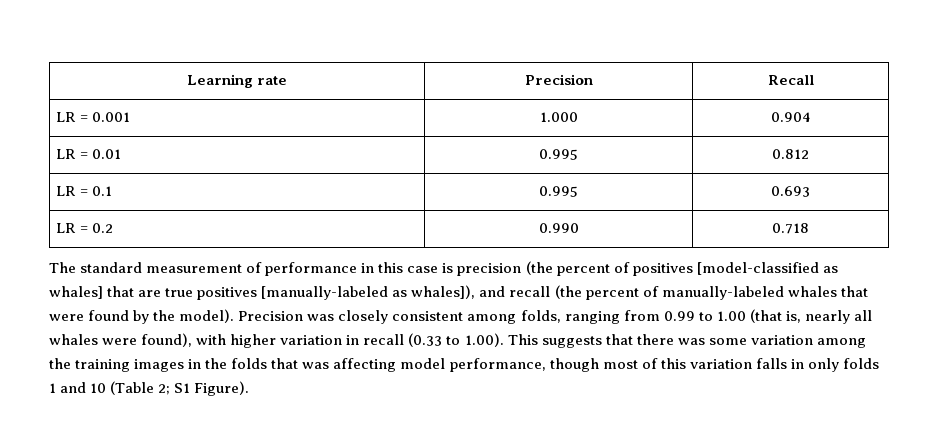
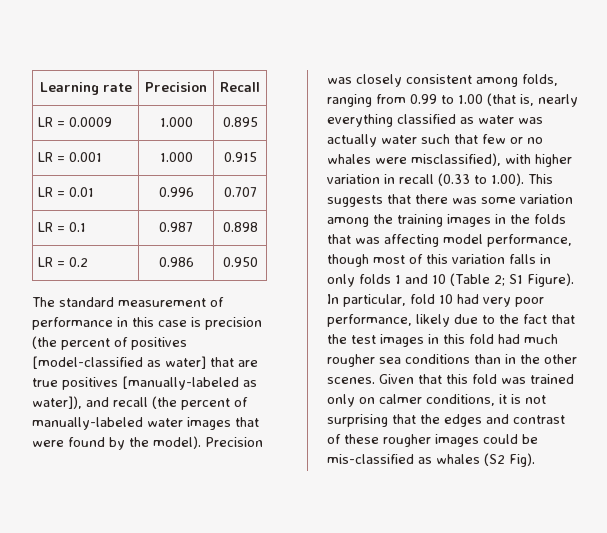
(814, 80) none -> [38,117,113,127] [159,117,193,127] [222,117,258,127] // LR = 0.0009 | 1.000 | 0.895
[770,112,811,122] 0.904 -> [223,152,257,162] 0.915
[539,149,578,160] [772,149,809,159] 0.995 | 0.812 -> [158,187,194,197] [223,187,257,197] 0.996 | 0.707
[539,186,578,197] [771,186,810,197] 0.995 | 0.693 -> [159,222,193,232] [222,222,258,232] 0.987 | 0.898
[538,223,579,233] [772,223,809,234] 0.990 | 0.718 -> [158,257,194,267] [222,257,258,267] 0.986 | 0.950
[49,286,103,299] whales] -> [165,356,206,369] water]
[411,285,476,299] whales]), -> [32,396,82,409] water]),
[787,286,837,297] whales -> [147,417,231,430] water images
[853,310,872,321] all -> [327,114,543,127] [327,134,543,147] everything classified as water was actually water such that few or no
[141,333,193,347] found), -> [411,153,501,166] misclassified),
(250, 388) none -> [327,294,544,307] [327,314,575,327] [327,334,558,347] [327,354,577,367] [327,374,574,384] [327,394,546,407] [327,414,565,427] [327,434,538,447] [327,453,535,467] In particular, fold 10 had very poor performance, likely due to the fact that the test images in this fold had much rougher sea conditions than in the other scenes. Given that this fold was trained only on calmer conditions, it is not surprising that the edges and contrast of these rougher images could be mis-classified as whales (S2 Fig).

